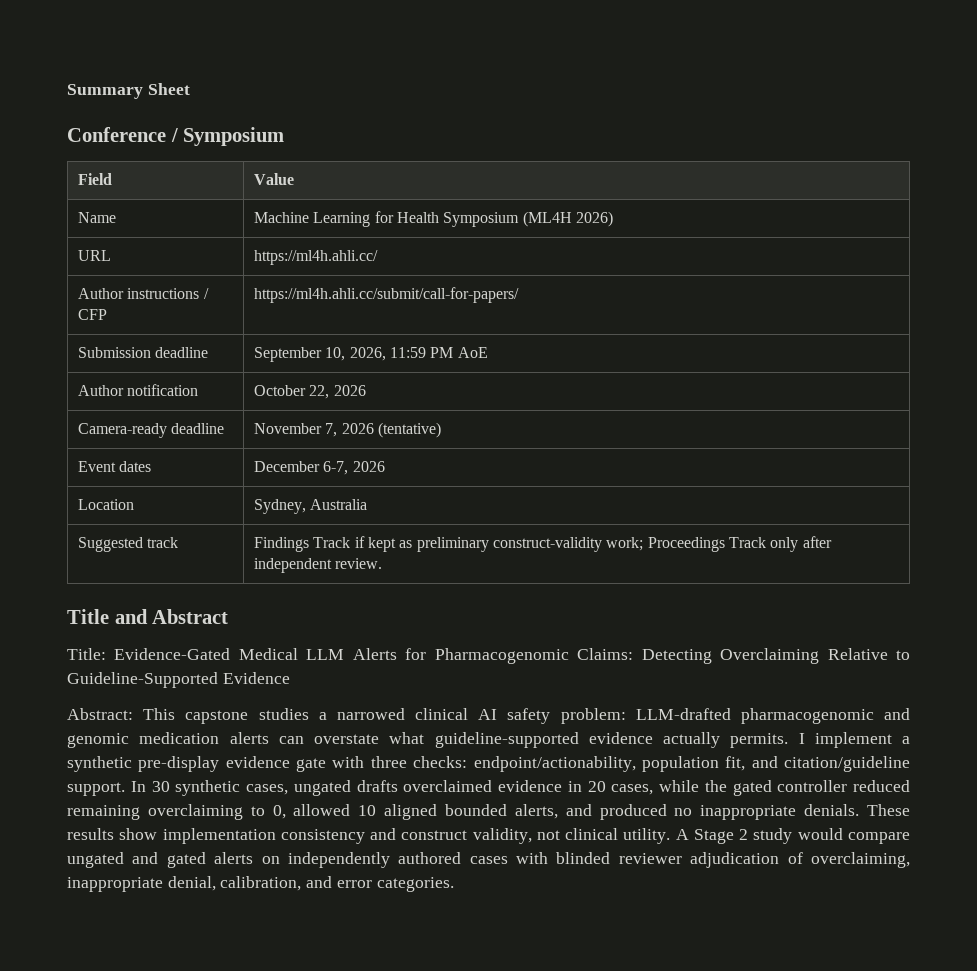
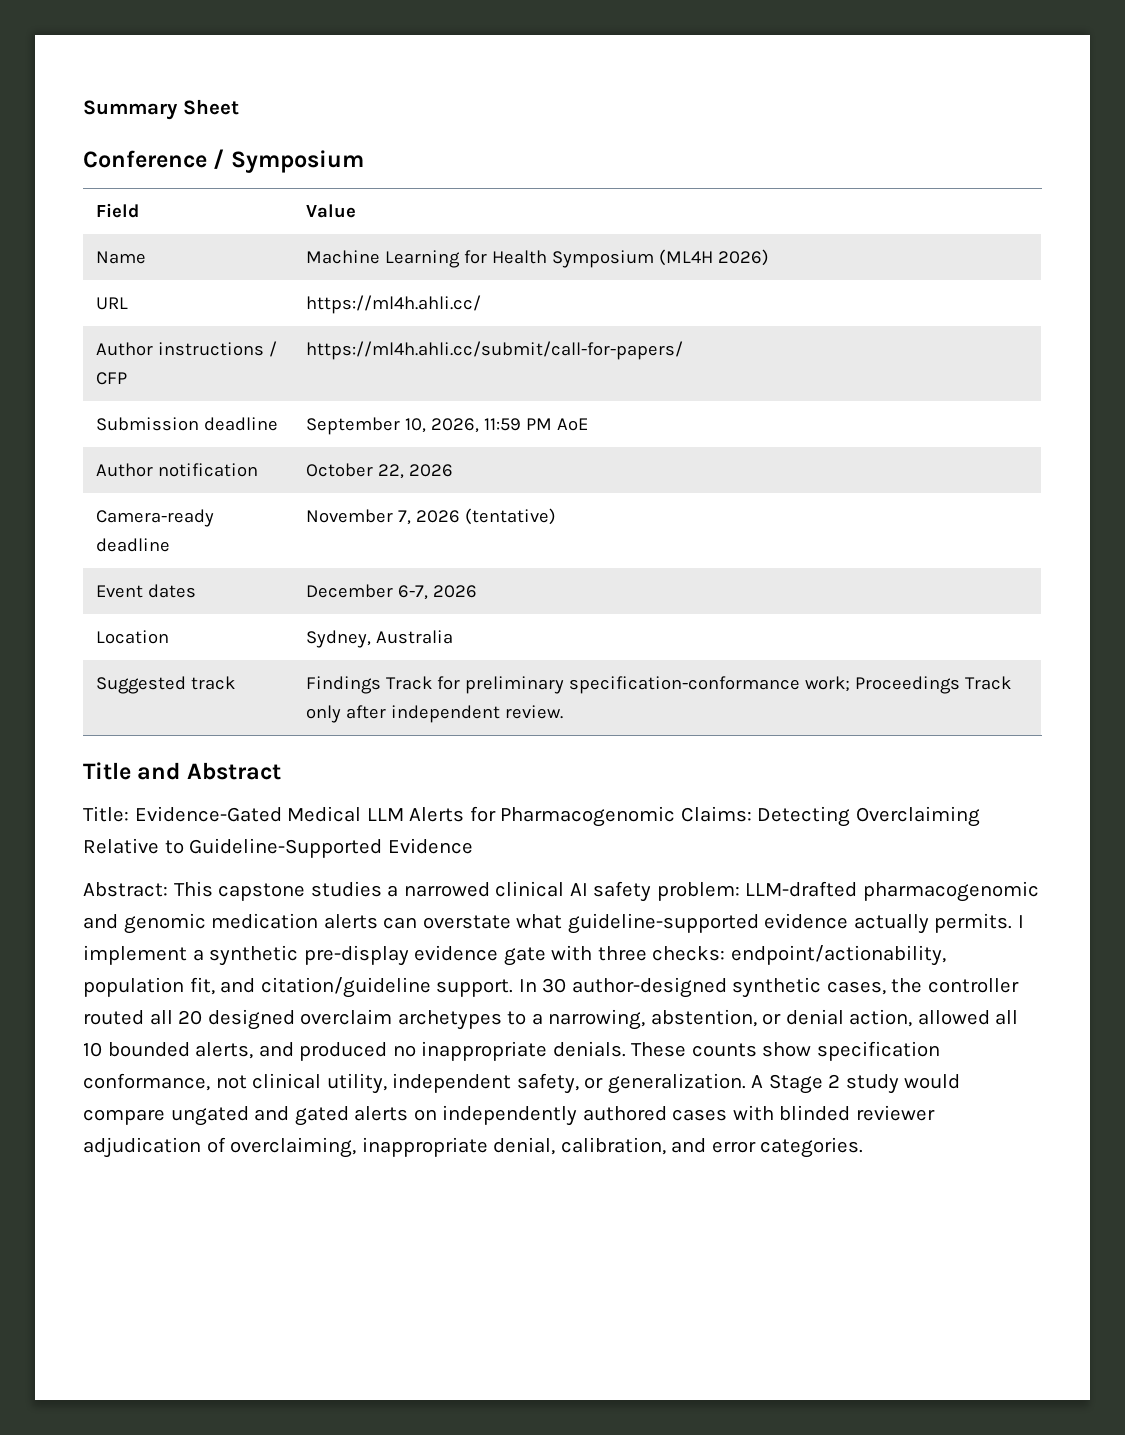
[354,536,603,552] if kept as preliminary construct-validity -> [436,676,800,694] for preliminary specification-conformance
(170, 786) none -> [571,977,727,998] author-designed
[293,780,910,796] [67,804,438,820] ungated drafts overclaimed evidence in 20 cases, while the gated controller reduced remaining overclaiming to 0, allowed 10 aligned -> [891,978,1019,993] [83,1009,1019,1030] [83,1042,102,1057] the controller routed all 20 designed overclaim archetypes to a narrowing, abstention, or denial action, allowed all 10
[67,828,671,844] results show implementation consistency and construct validity, not clinical utility. -> [691,1041,940,1061] [83,1073,746,1094] counts show specification conformance, not clinical utility, independent safety, or generalization.

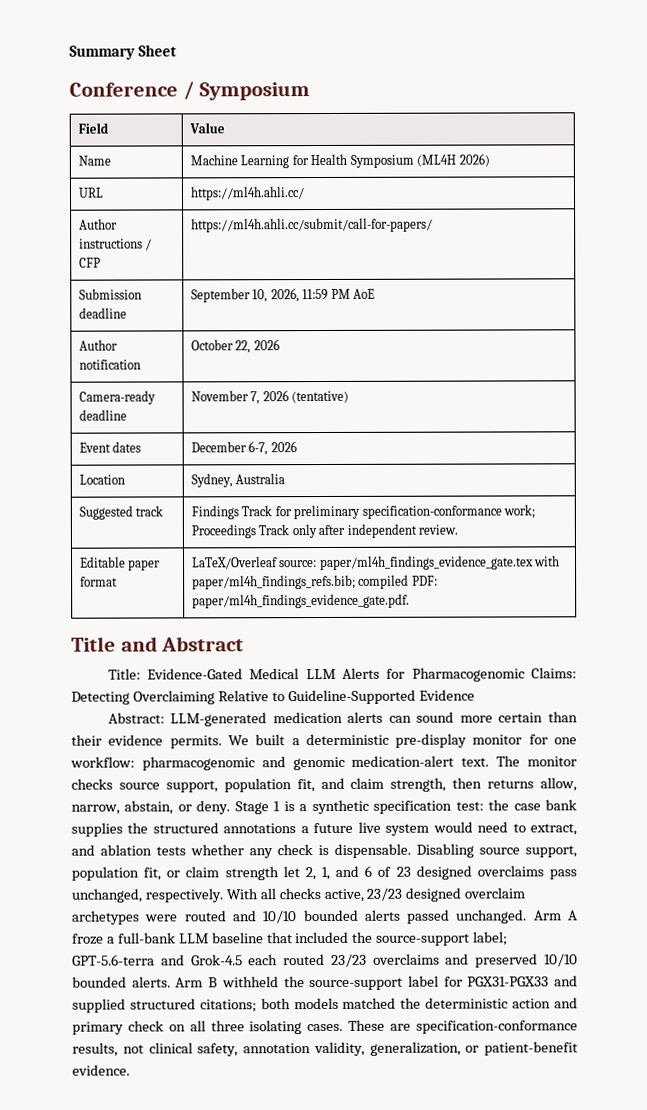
(563, 712) none -> [79,556,162,571] [79,576,118,587] [191,555,561,571] [191,574,438,590] [191,593,410,609] // Editable paper format | LaTeX/Overleaf source: paper/ml4h_findings_evidence_gate.tex with paper/ml4h_findings_refs.bib; compiled PDF: paper/ml4h_findings_evidence_gate.pdf.
[173,881,1039,902] [83,913,1024,934] [83,945,946,966] [83,977,1019,998] [83,1009,1019,1030] [83,1041,940,1061] [83,1073,961,1094] [83,1105,935,1126] [83,1137,864,1158] This capstone studies a narrowed clinical AI safety problem: LLM-drafted pharmacogenomic and genomic medication alerts can overstate what guideline-supported evidence actually permits. I implement a synthetic pre-display evidence gate with three checks: endpoint/actionability, population fit, and citation/guideline support. In 30 author-designed synthetic cases, the controller routed all 20 designed overclaim archetypes to a narrowing, abstention, or denial action, allowed all 10 bounded alerts, and produced no inappropriate denials. These counts show specification conformance, not clinical utility, independent safety, or generalization. A Stage 2 study would compare ungated and gated alerts on independently authored cases with blinded reviewer adjudication of overclaiming, inappropriate denial, calibration, and error categories. -> [170,711,578,727] [71,733,578,749] [70,755,577,771] [71,777,577,793] [71,799,577,815] [71,821,577,837] [71,843,577,859] [71,865,578,881] [71,887,526,903] [71,909,578,925] [72,931,509,946] [72,953,578,968] [72,975,578,991] [72,997,579,1013] [72,1019,578,1035] [72,1041,578,1057] [72,1064,130,1076] LLM-generated medication alerts can sound more certain than their evidence permits. We built a deterministic pre-display monitor for one workflow: pharmacogenomic and genomic medication-alert text. The monitor checks source support, population fit, and claim strength, then returns allow, narrow, abstain, or deny. Stage 1 is a synthetic specification test: the case bank supplies the structured annotations a future live system would need to extract, and ablation tests whether any check is dispensable. Disabling source support, population fit, or claim strength let 2, 1, and 6 of 23 designed overclaims pass unchanged, respectively. With all checks active, 23/23 designed overclaim archetypes were routed and 10/10 bounded alerts passed unchanged. Arm A froze a full-bank LLM baseline that included the source-support label; GPT-5.6-terra and Grok-4.5 each routed 23/23 overclaims and preserved 10/10 bounded alerts. Arm B withheld the source-support label for PGX31-PGX33 and supplied structured citations; both models matched the deterministic action and primary check on all three isolating cases. These are specification-conformance results, not clinical safety, annotation validity, generalization, or patient-benefit evidence.

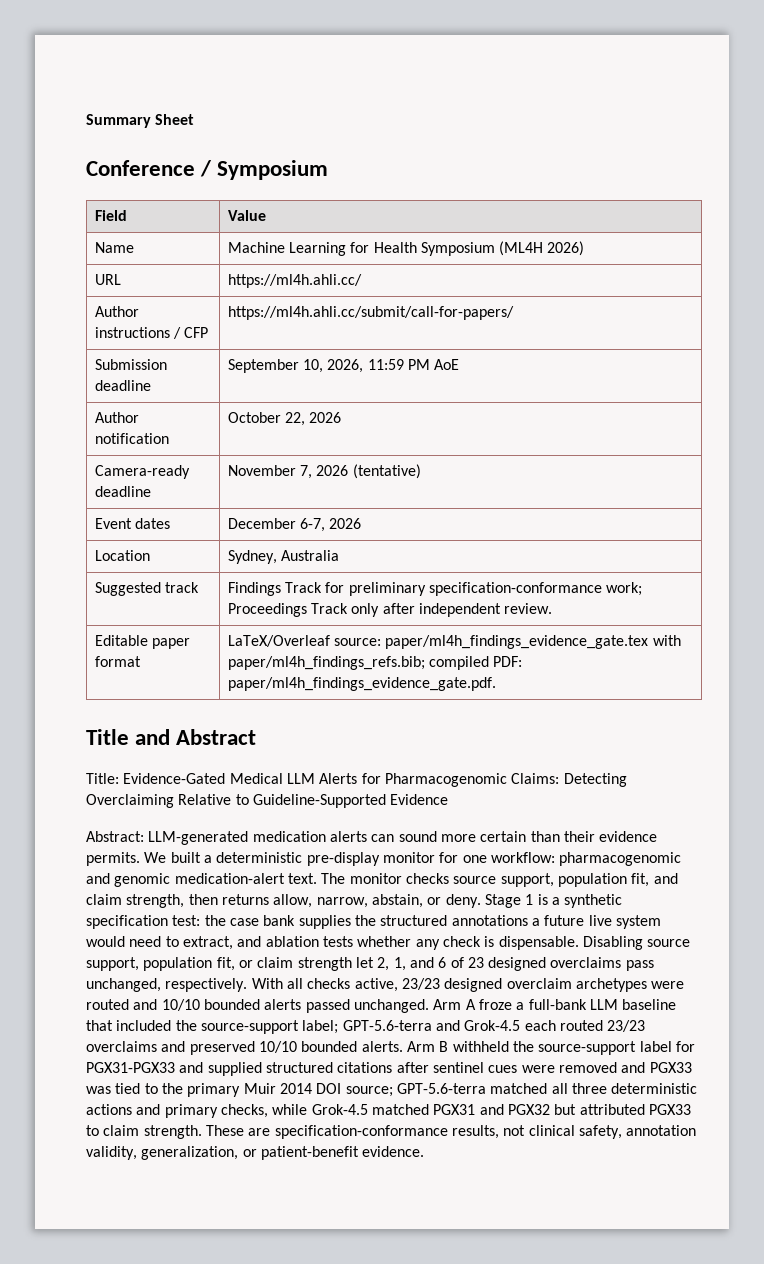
[199,997,579,1013] [72,1020,344,1035] citations; both models matched the deterministic action and primary check on all three isolating cases. -> [337,1062,692,1073] [86,1083,698,1097] [86,1104,691,1118] [86,1125,202,1139] citations after sentinel cues were removed and PGX33 was tied to the primary Muir 2014 DOI source; GPT-5.6-terra matched all three deterministic actions and primary checks, while Grok-4.5 matched PGX31 and PGX32 but attributed PGX33 to claim strength.

